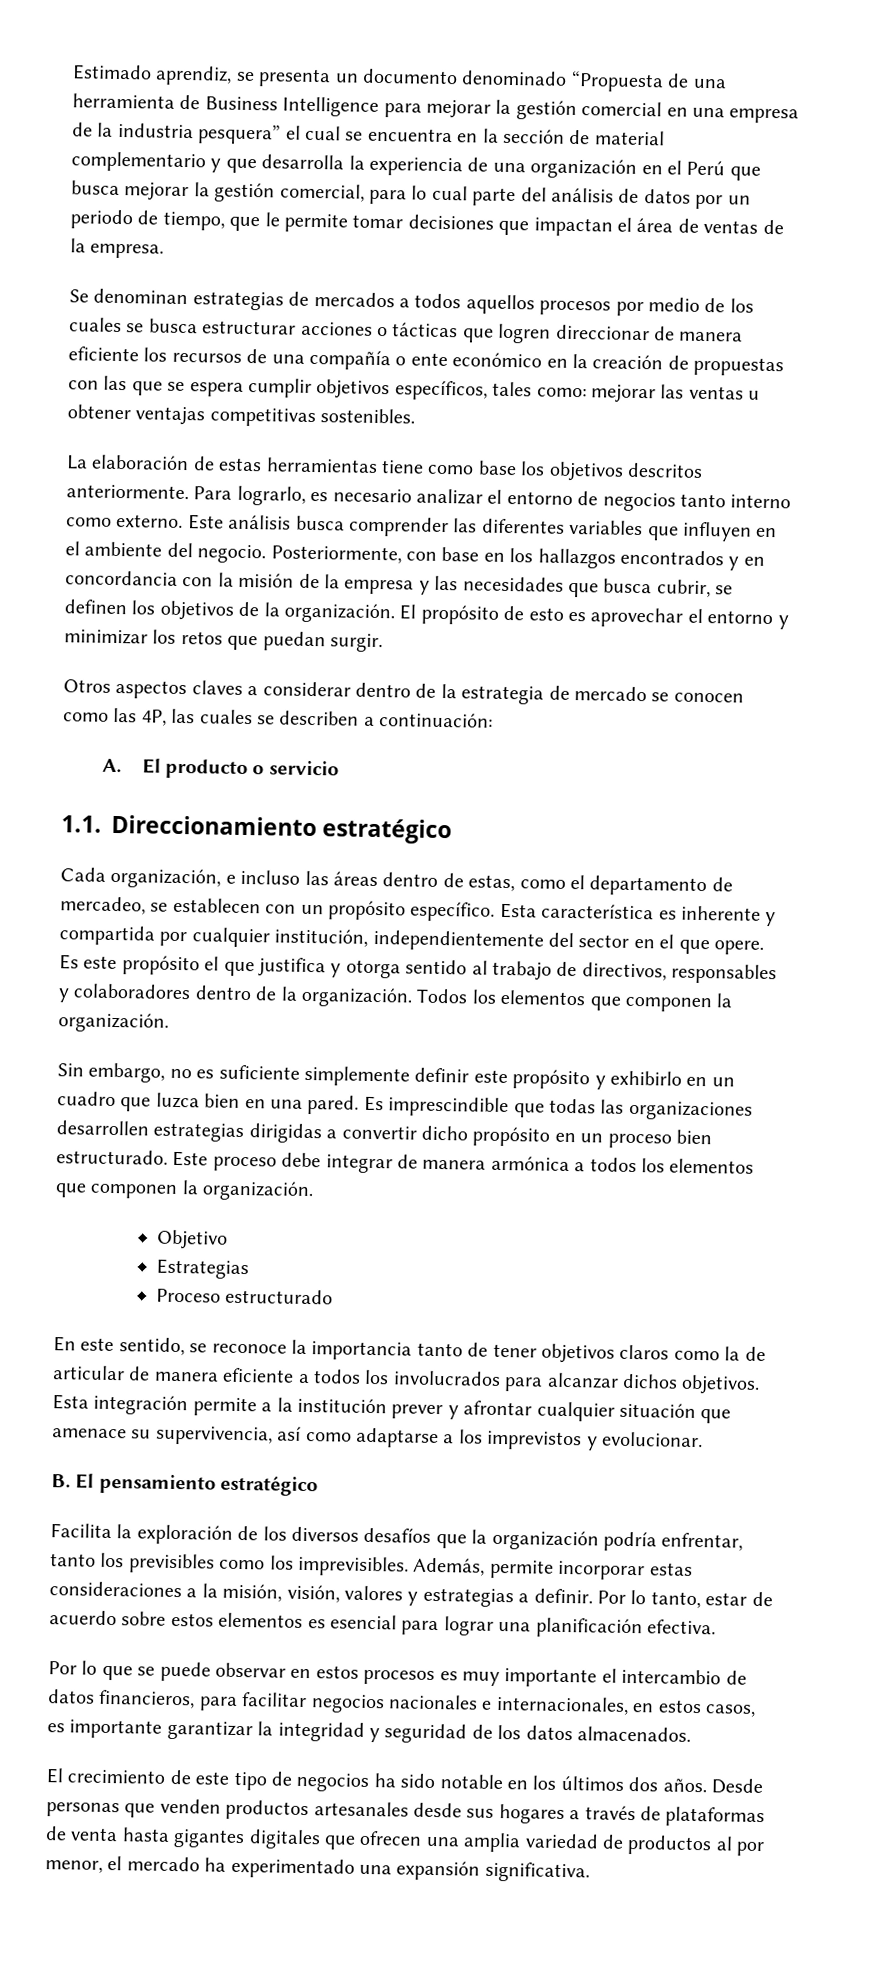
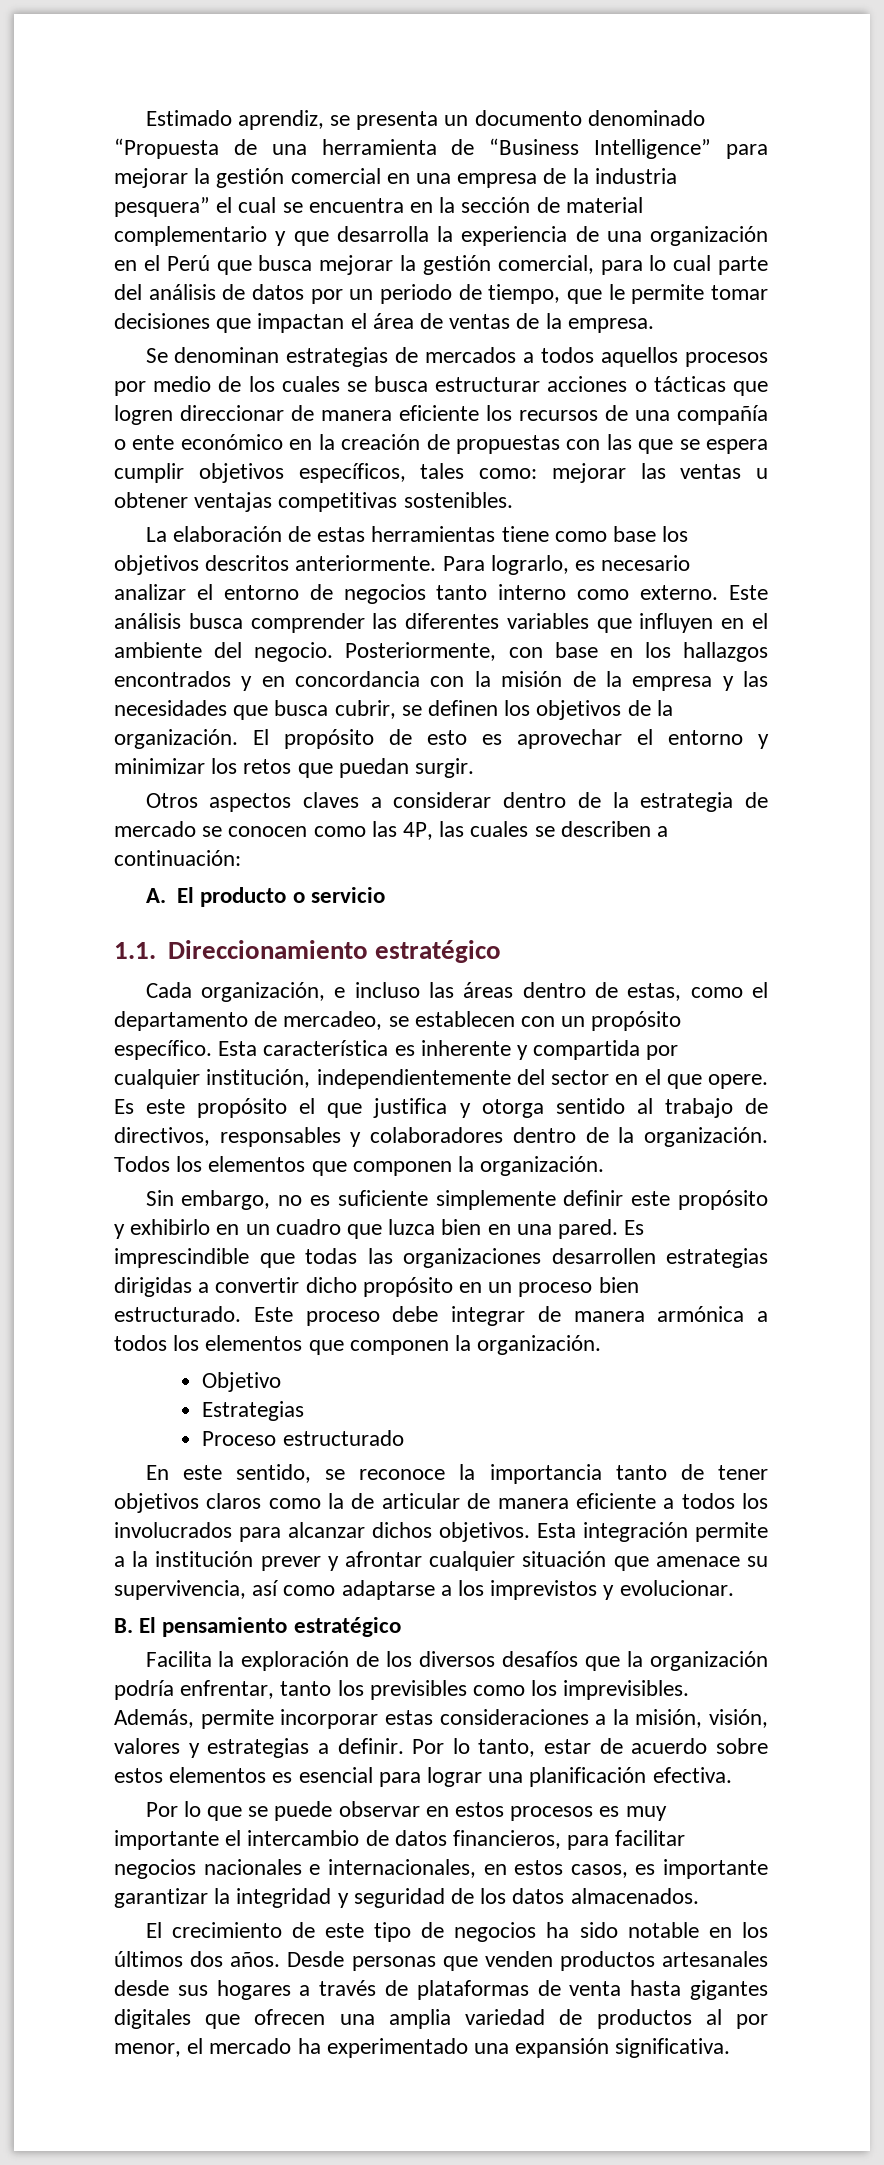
[204,96,380,117] Business Intelligence -> [489,138,712,159] “Business Intelligence”

